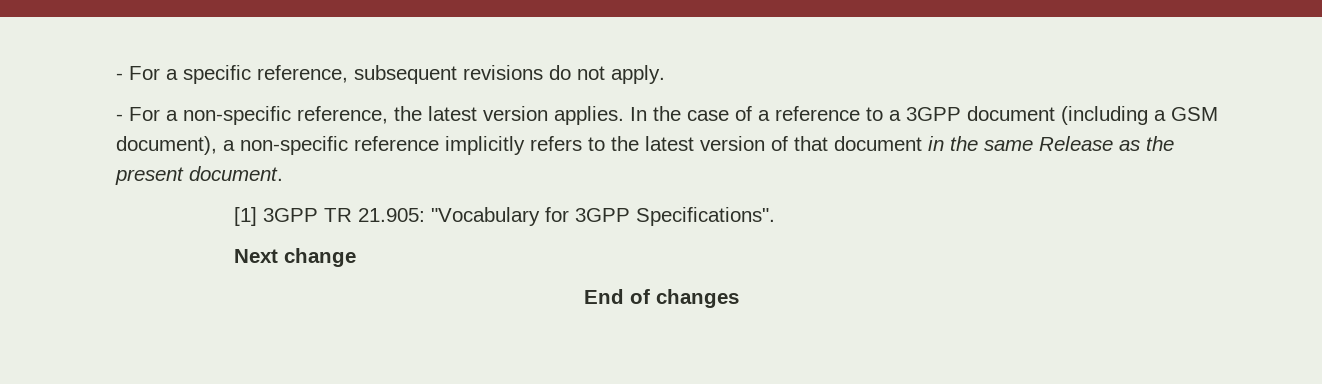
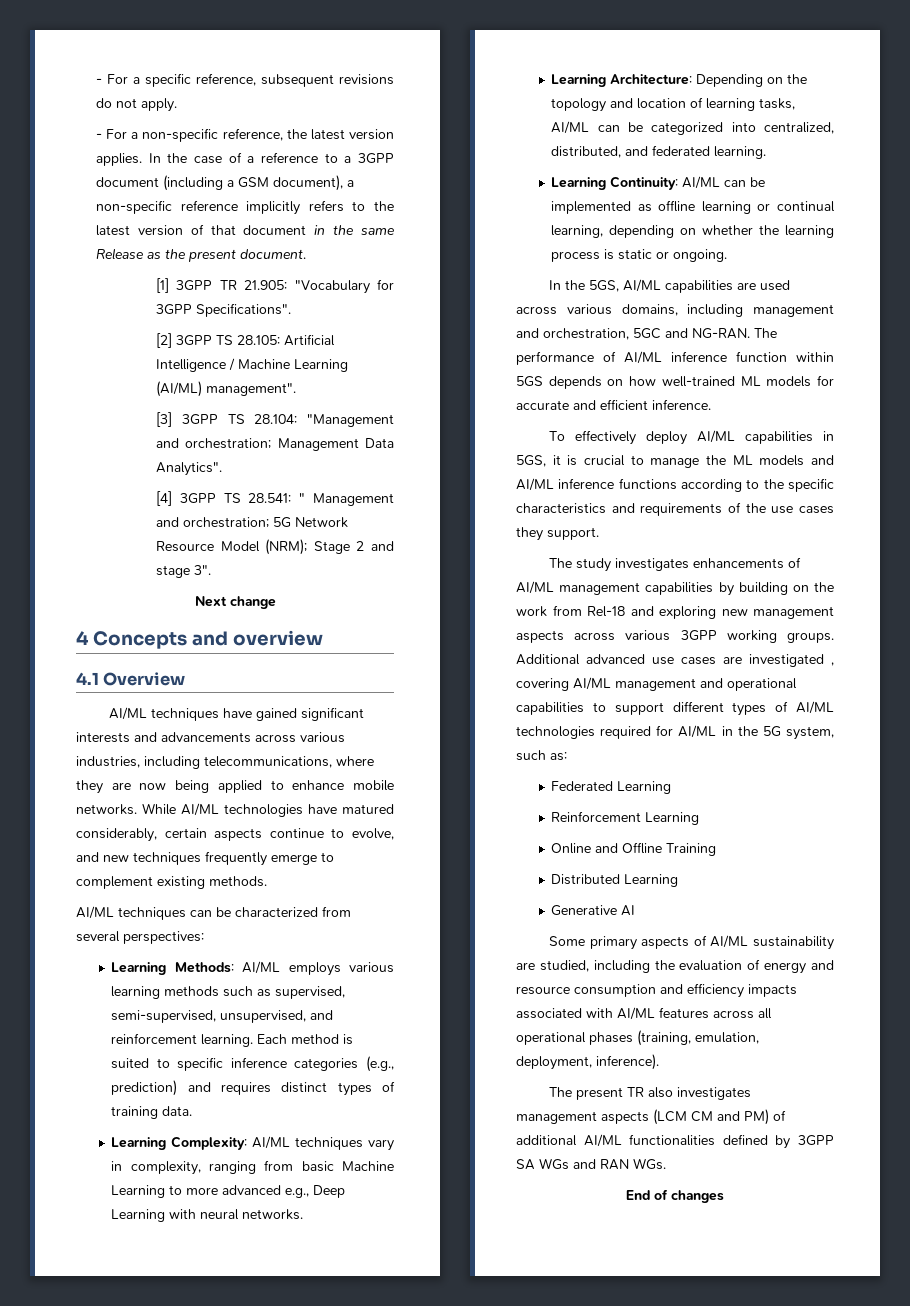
[234,248,357,267] Next change -> [156,333,336,348] [156,358,349,372] [156,381,297,397] [156,412,394,427] [156,438,394,451] [156,462,223,476] [156,491,394,506] [156,517,349,528] [156,539,394,555] [156,565,212,578] [194,596,276,609] [76,630,323,649] [76,672,186,686] [109,707,365,721] [76,732,345,743] [76,756,374,769] [76,780,395,794] [76,803,394,817] [76,828,394,842] [76,851,334,866] [76,876,267,889] [76,906,351,920] [76,931,204,944] [111,961,395,976] [111,986,346,999] [111,1010,334,1023] [111,1033,354,1047] [111,1056,394,1072] [111,1080,395,1096] [111,1106,193,1119] [111,1136,395,1151] [111,1160,394,1175] [111,1185,346,1198] [111,1209,304,1222] [551,74,808,87] [551,97,796,112] [551,121,834,135] [551,145,767,159] [551,176,766,190] [551,200,835,214] [551,225,834,238] [551,249,728,262] [549,279,791,293] [516,304,834,317] [516,328,777,340] [516,351,834,365] [516,375,834,389] [516,399,711,410] [549,430,834,445] [516,455,834,468] [516,478,834,492] [516,502,834,516] [516,527,599,541] [549,557,802,572] [516,581,834,596] [516,605,834,619] [516,630,834,643] [516,654,834,667] [516,677,797,691] [516,701,834,716] [516,725,834,740] [516,750,567,761] [551,781,672,794] [551,811,700,825] [551,842,717,856] [551,874,679,887] [551,905,636,916] [549,935,834,950] [516,959,834,974] [516,983,797,998] [516,1007,772,1020] [516,1030,759,1046] [516,1054,659,1070] [549,1087,752,1100] [516,1109,786,1125] [516,1134,834,1149] [516,1158,666,1170] [2] 3GPP TS 28.105: Artificial Intelligence / Machine Learning (AI/ML) management". // [3] 3GPP TS 28.104: "Management and orchestration; Management Data Analytics". // [4] 3GPP TS 28.541: " Management and orchestration; 5G Network Resource Model (NRM); Stage 2 and stage 3". // Next change // 4 Concepts and overview // 4.1 Overview // AI/ML techniques have gained significant interests and advancements across various industries, including telecommunications, where they are now being applied to enhance mobile networks. While AI/ML technologies have matured considerably, certain aspects continue to evolve, and new techniques frequently emerge to complement existing methods. // AI/ML techniques can be characterized from several perspectives: // Learning Methods: AI/ML employs various learning methods such as supervised, semi-supervised, unsupervised, and reinforcement learning. Each method is suited to specific inference categories (e.g., prediction) and requires distinct types of training data. // Learning Complexity: AI/ML techniques vary in complexity, ranging from basic Machine Learning to more advanced e.g., Deep Learning with neural networks. // Learning Architecture: Depending on the topology and location of learning tasks, AI/ML can be categorized into centralized, distributed, and federated learning. // Learning Continuity: AI/ML can be implemented as offline learning or continual learning, depending on whether the learning process is static or ongoing. // In the 5GS, AI/ML capabilities are used across various domains, including management and orchestration, 5GC and NG-RAN. The performance of AI/ML inference function within 5GS depends on how well-trained ML models for accurate and efficient inference. // To effectively deploy AI/ML capabilities in 5GS, it is crucial to manage the ML models and AI/ML inference functions according to the specific characteristics and requirements of the use cases they support. // The study investigates enhancements of AI/ML management capabilities by building on the work from Rel-18 and exploring new management aspects across various 3GPP working groups. Additional advanced use cases are investigated , covering AI/ML management and operational capabilities to support different types of AI/ML technologies required for AI/ML in the 5G system, such as: // Federated Learning // Reinforcement Learning // Online and Offline Training // Distributed Learning // Generative AI // Some primary aspects of AI/ML sustainability are studied, including the evaluation of energy and resource consumption and efficiency impacts associated with AI/ML features across all operational phases (training, emulation, deployment, inference). // The present TR also investigates management aspects (LCM CM and PM) of additional AI/ML functionalities defined by 3GPP SA WGs and RAN WGs.

